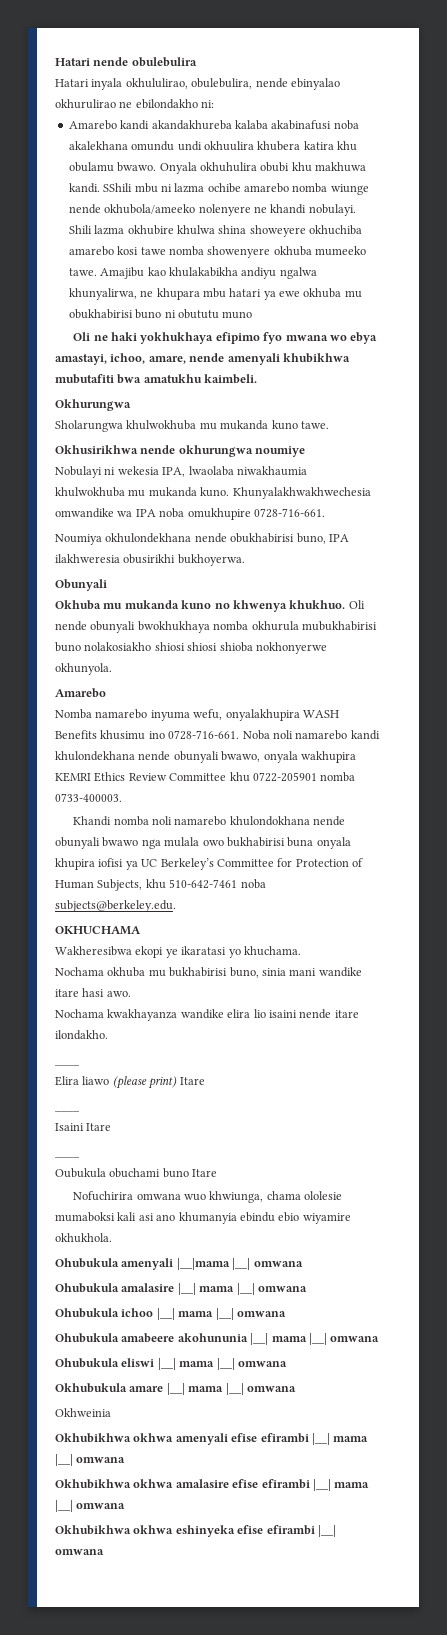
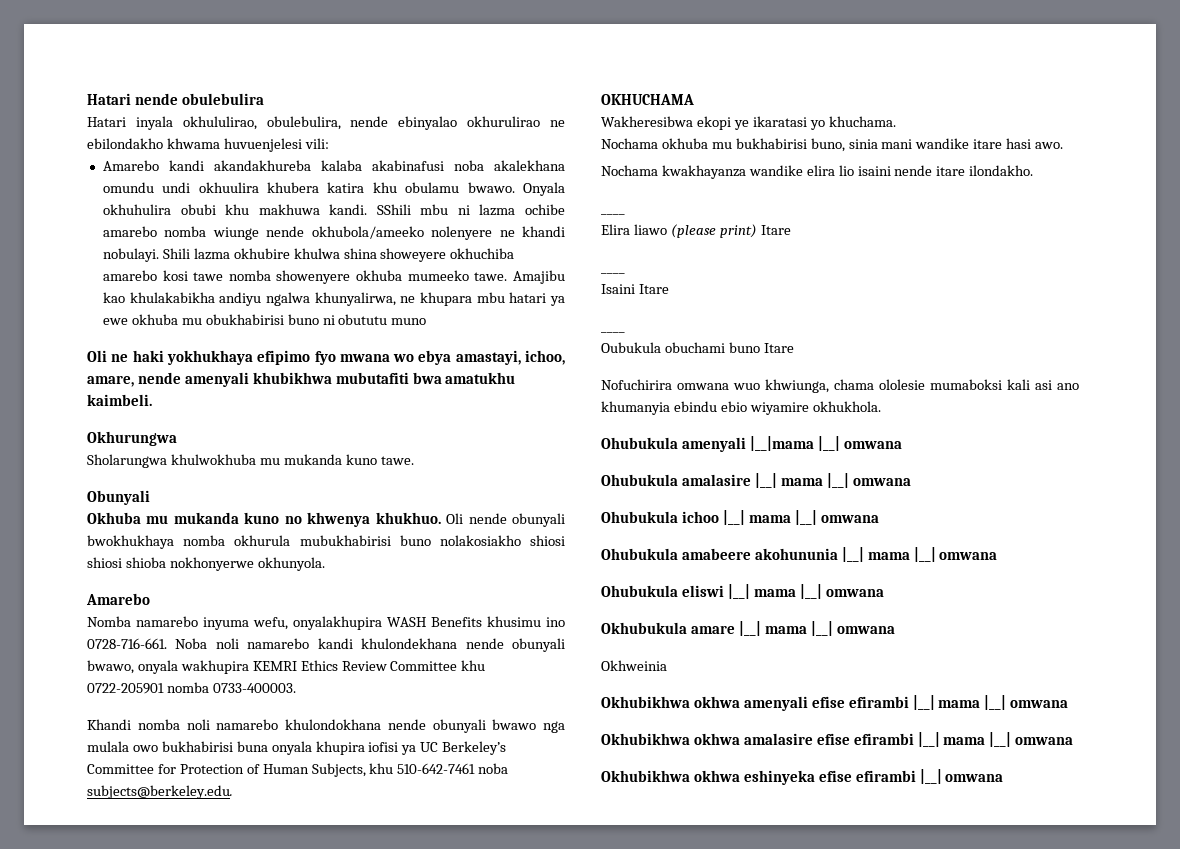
[201,100,215,108] ni: -> [166,138,329,152] khwama huvuenjelesi vili:
[55,445,306,457] [55,466,307,478] [55,487,371,499] [55,508,325,520] [55,533,349,545] [55,554,245,566] // Okhusirikhwa nende okhurungwa noumiye // Nobulayi ni wekesia IPA, lwaolaba niwakhaumia khulwokhuba mu mukanda kuno. Khunyalakhwakhwechesia omwandike wa IPA noba omukhupire 0728-716-661. // Noumiya okhulondekhana nende obukhabirisi buno, IPA ilakhweresia obusirikhi bukhoyerwa. -> (414, 460) none

